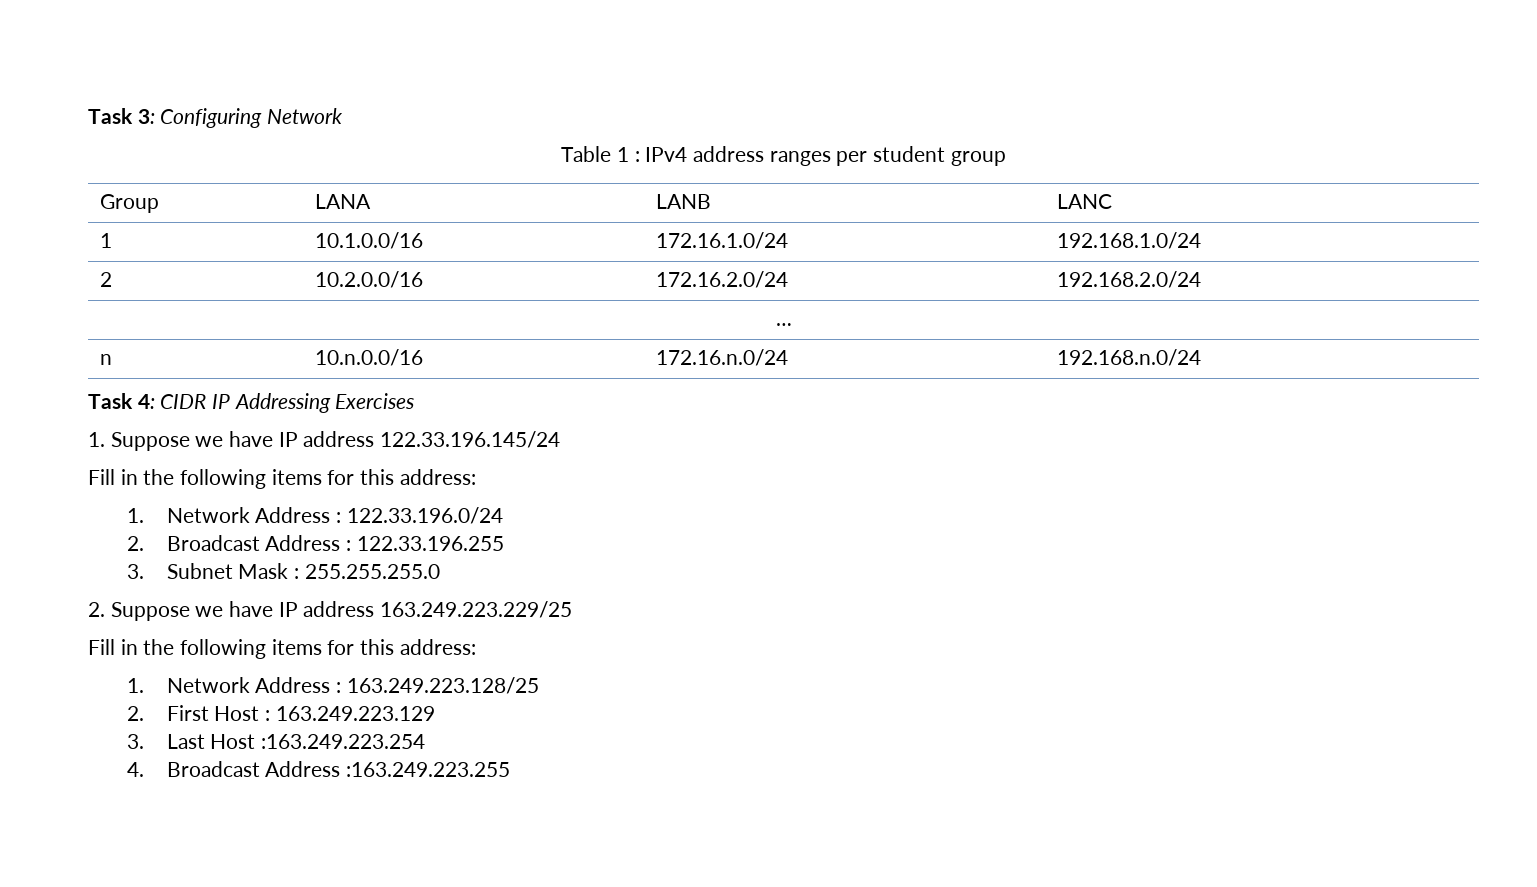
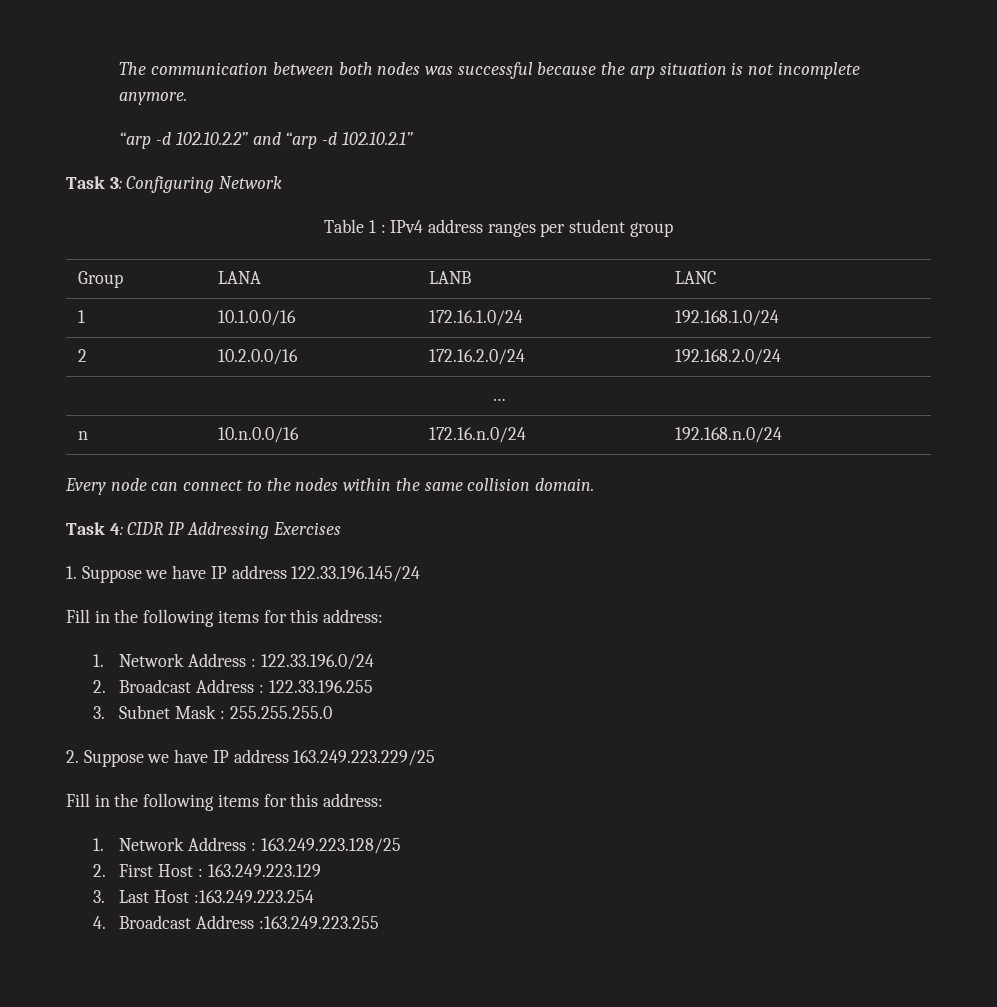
(88, 116) none -> [119,62,860,79] [119,92,188,105] [119,132,413,149] The communication between both nodes was successful because the arp situation is not incomplete anymore. // “arp -d 102.10.2.2” and “arp -d 102.10.2.1” //
(1202, 357) none -> [65,478,594,495] // Every node can connect to the nodes within the same collision domain.

